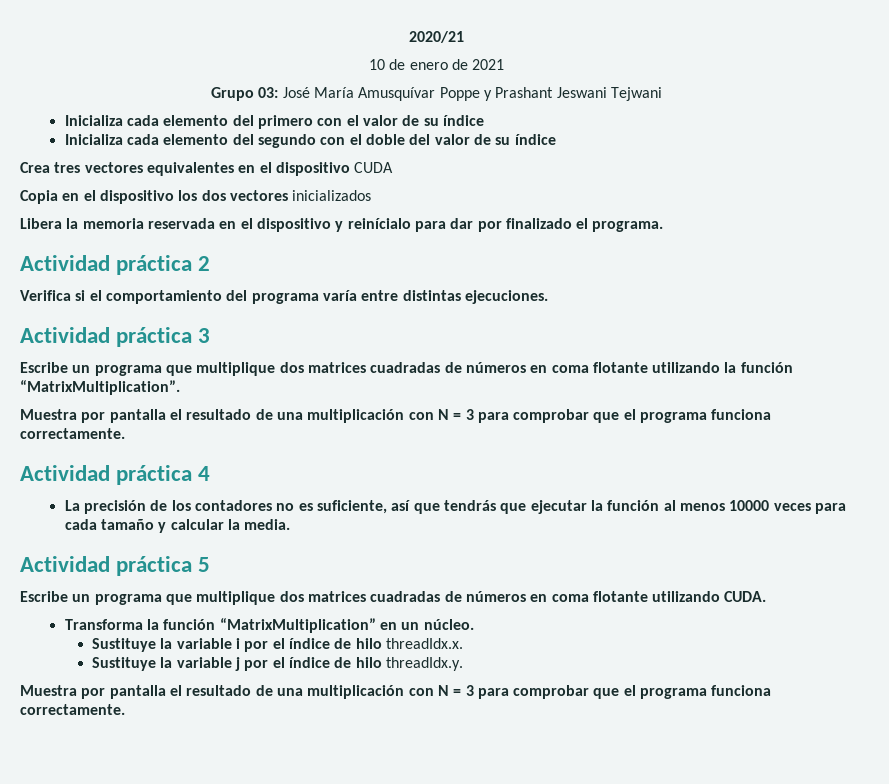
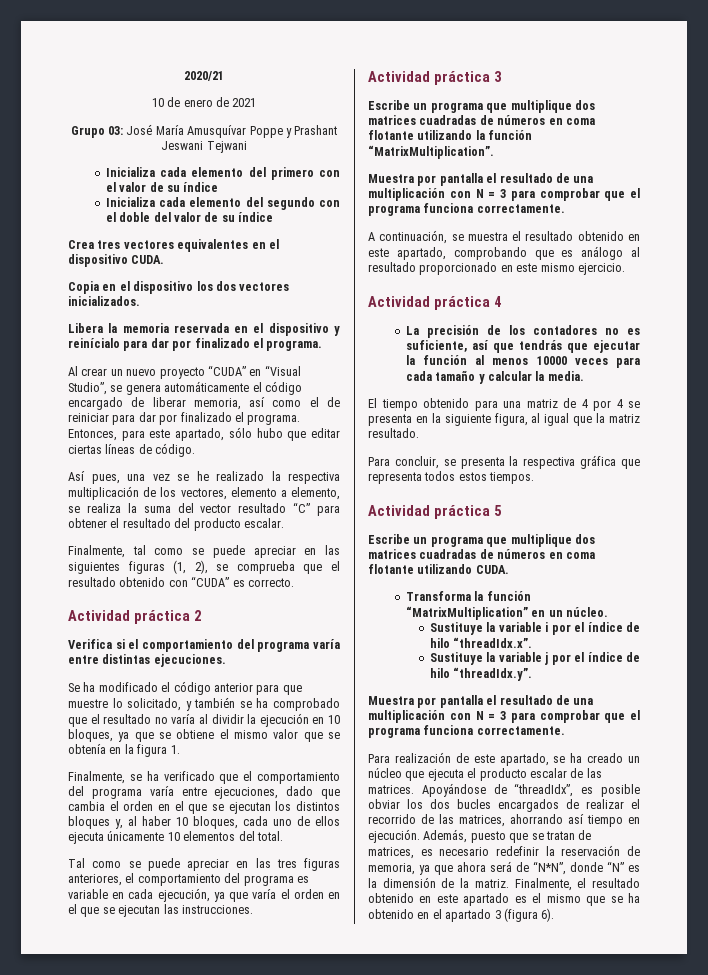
[354,162,394,173] CUDA -> [131,255,165,264] CUDA.
[292,190,372,201] inicializados -> [68,296,140,306] inicializados.
(664, 226) none -> [68,365,301,379] [68,381,302,395] [68,397,340,410] [68,412,301,425] [68,427,340,441] [68,443,196,457] [68,471,340,484] [68,486,340,500] [68,502,340,516] [68,518,284,531] [68,545,341,558] [68,560,341,574] [68,576,294,587] // Al crear un nuevo proyecto “CUDA” en “Visual Studio”, se genera automáticamente el código encargado de liberar memoria, así como el de reiniciar para dar por finalizado el programa. Entonces, para este apartado, sólo hubo que editar ciertas líneas de código. // Así pues, una vez se he realizado la respectiva multiplicación de los vectores, elemento a elemento, se realiza la suma del vector resultado “C” para obtener el resultado del producto escalar. // Finalmente, tal como se puede apreciar en las siguientes figuras (1, 2), se comprueba que el resultado obtenido con “CUDA” es correcto.
(548, 297) none -> [68,681,302,695] [68,697,340,711] [68,713,340,727] [68,729,340,742] [68,744,180,757] [68,771,340,784] [68,786,340,799] [68,801,340,814] [68,816,340,829] [68,831,283,844] [68,858,340,871] [68,873,309,886] [68,888,341,902] [68,904,253,917] // Se ha modificado el código anterior para que muestre lo solicitado, y también se ha comprobado que el resultado no varía al dividir la ejecución en 10 bloques, ya que se obtiene el mismo valor que se obtenía en la figura 1. // Finalmente, se ha verificado que el comportamiento del programa varía entre ejecuciones, dado que cambia el orden en el que se ejecutan los distintos bloques y, al haber 10 bloques, cada uno de ellos ejecuta únicamente 10 elementos del total. // Tal como se puede apreciar en las tres figuras anteriores, el comportamiento del programa es variable en cada ejecución, ya que varía el orden en el que se ejecutan las instrucciones.
(125, 433) none -> [368,230,640,244] [368,246,640,260] [368,262,625,275] // A continuación, se muestra el resultado obtenido en este apartado, comprobando que es análogo al resultado proporcionado en este mismo ejercicio.
(291, 524) none -> [368,398,640,411] [368,413,640,426] [368,428,419,438] [368,455,640,469] [368,471,535,484] // El tiempo obtenido para una matriz de 4 por 4 se presenta en la siguiente figura, al igual que la matriz resultado. // Para concluir, se presenta la respectiva gráfica que representa todos estos tiempos.
[385,638,463,649] threadIdx.x. -> [453,637,533,648] “threadIdx.x”.
[385,657,463,671] threadIdx.y. -> [453,667,533,681] “threadIdx.y”.
(125, 709) none -> [368,752,640,766] [368,768,602,781] [368,783,640,797] [368,799,640,812] [368,814,640,827] [368,829,592,843] [368,845,640,859] [368,861,640,875] [368,877,640,891] [368,893,640,906] [368,908,555,922] // Para realización de este apartado, se ha creado un núcleo que ejecuta el producto escalar de las matrices. Apoyándose de “threadIdx”, es posible obviar los dos bucles encargados de realizar el recorrido de las matrices, ahorrando así tiempo en ejecución. Además, puesto que se tratan de matrices, es necesario redefinir la reservación de memoria, ya que ahora será de “N*N”, donde “N” es la dimensión de la matriz. Finalmente, el resultado obtenido en este apartado es el mismo que se ha obtenido en el apartado 3 (figura 6).

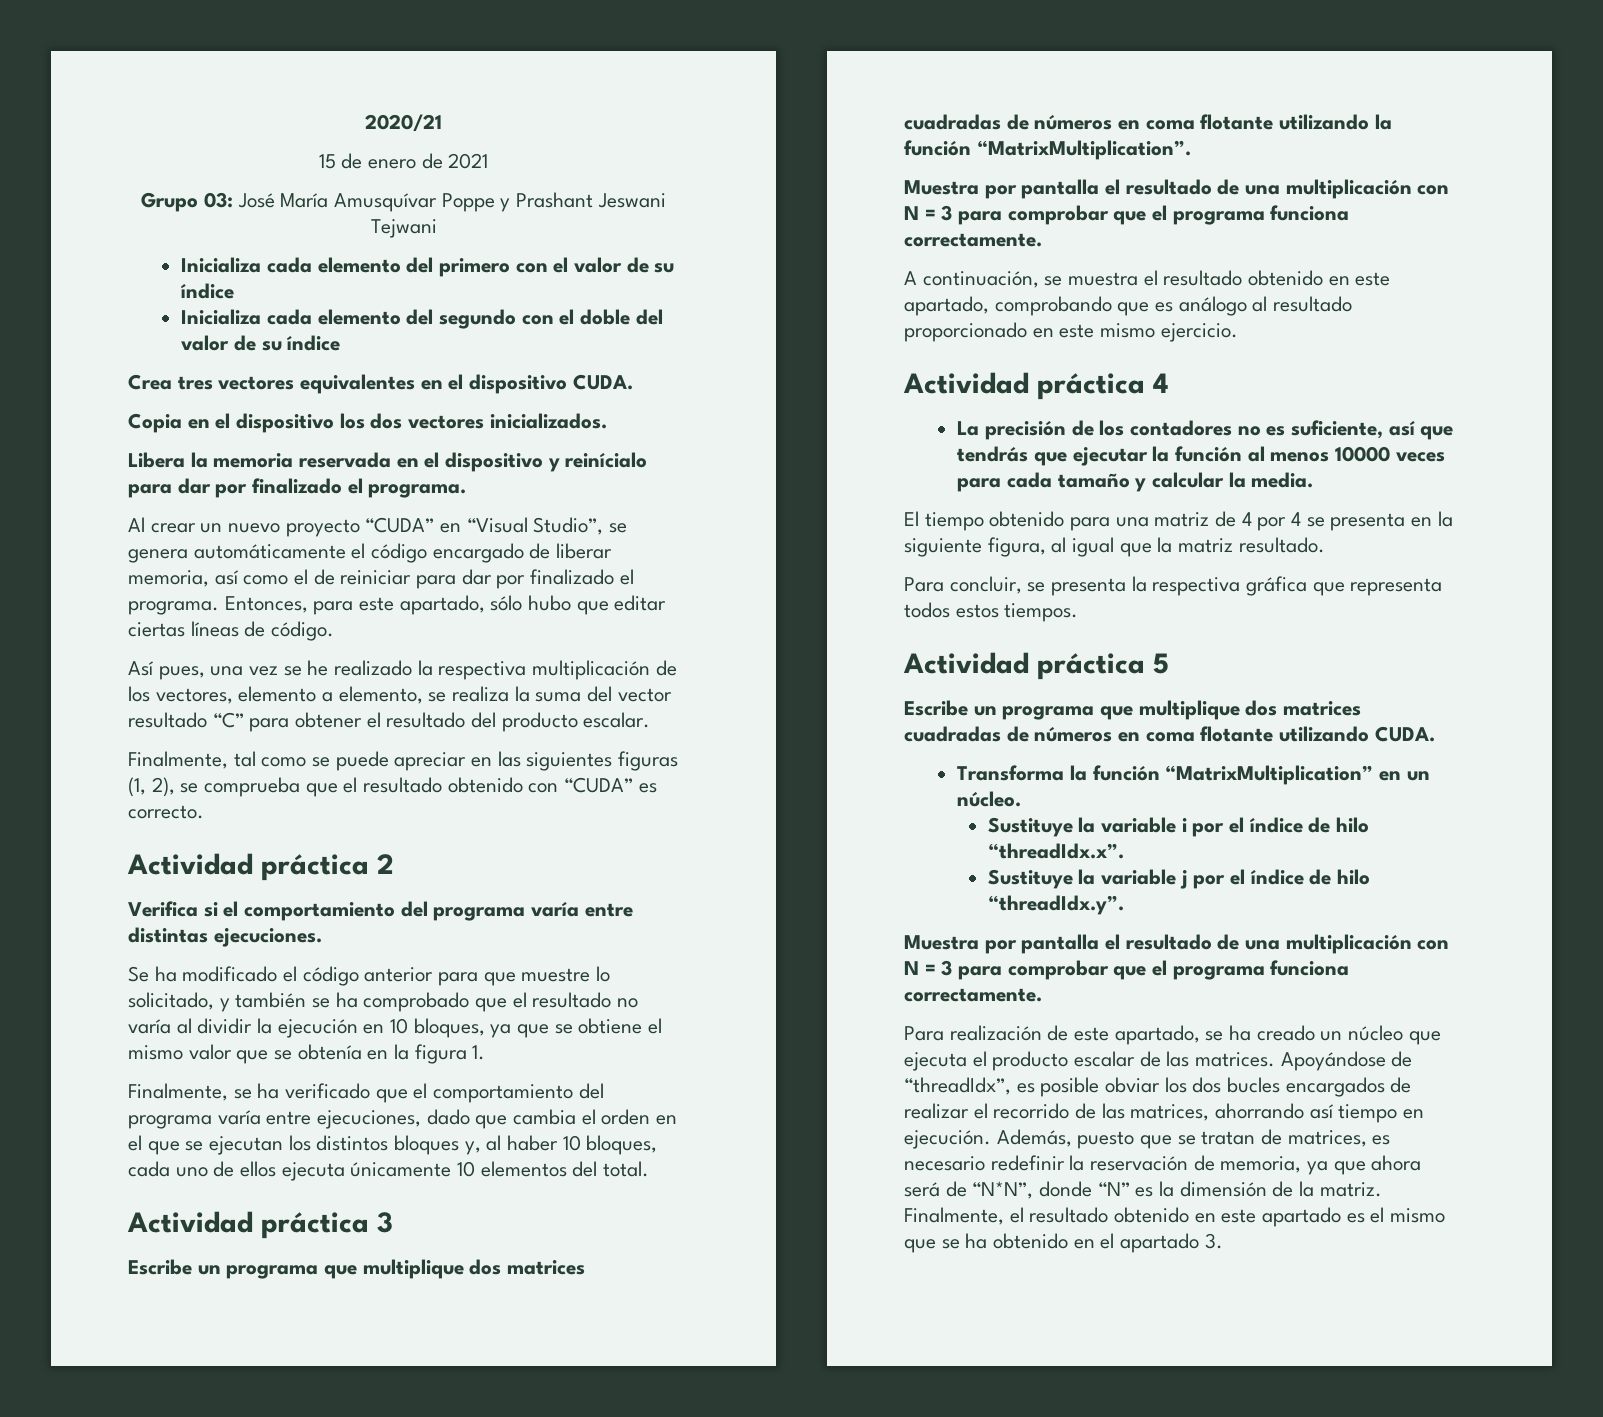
[151,98,164,107] 10 -> [318,154,336,169] 15
[68,858,340,871] [68,873,309,886] [68,888,341,902] [68,904,253,917] // Tal como se puede apreciar en las tres figuras anteriores, el comportamiento del programa es variable en cada ejecución, ya que varía el orden en el que se ejecutan las instrucciones. -> (650, 1169) none
[494,908,555,922] 3 (figura 6). -> [1204,1233,1223,1249] 3.

